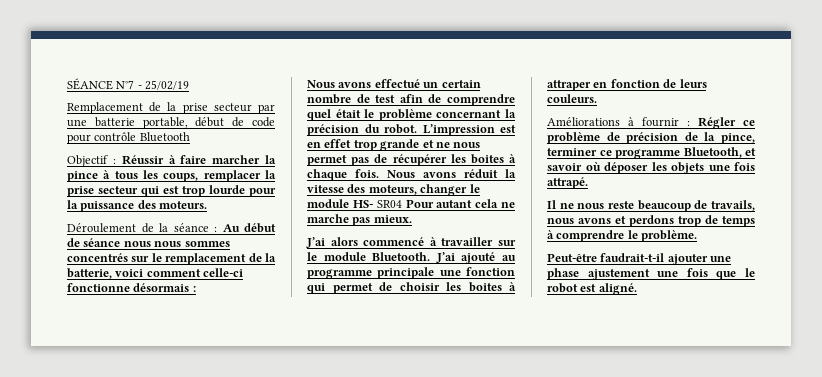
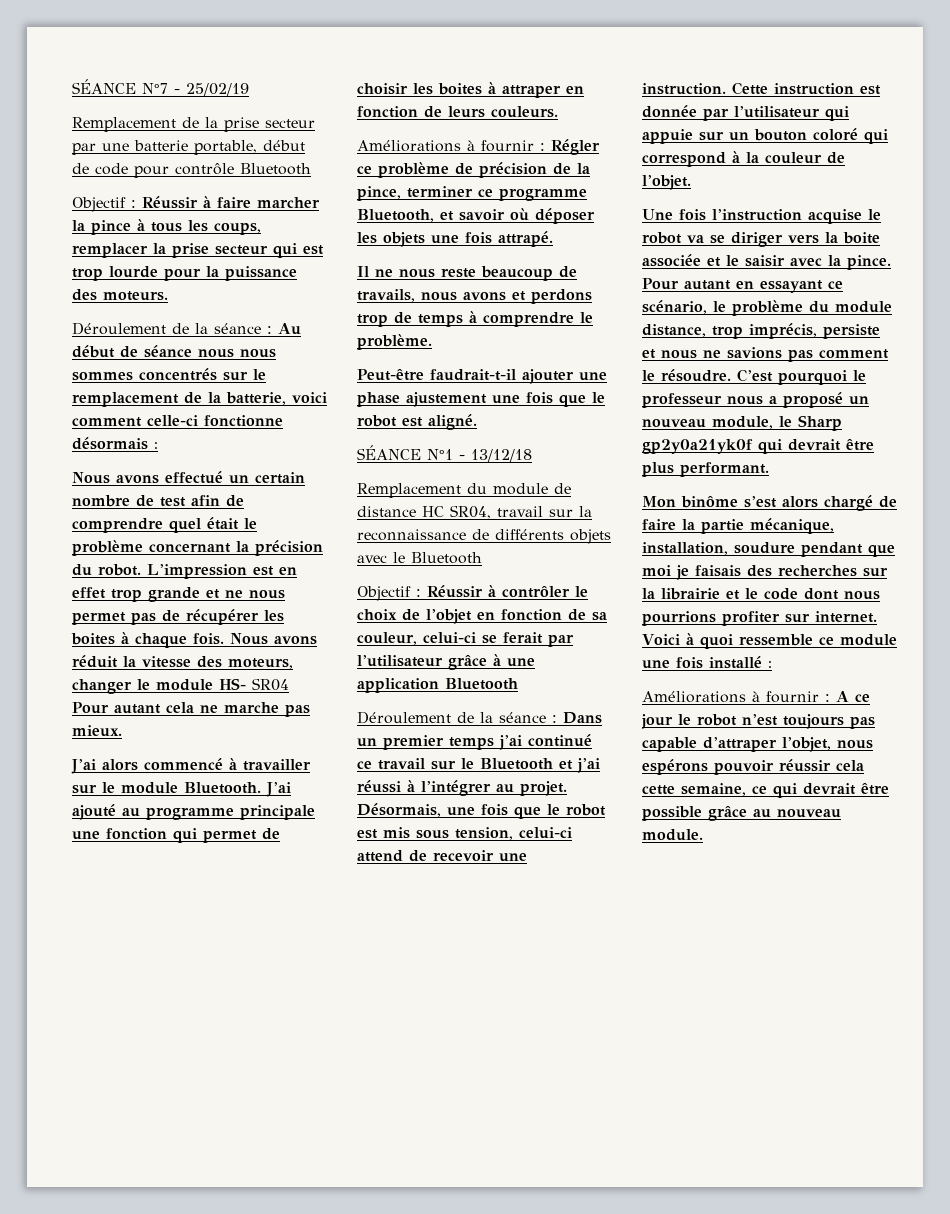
(637, 289) none -> [357,445,532,462] [357,483,571,498] [357,505,592,519] [357,529,611,544] [357,552,482,564] [357,585,588,601] [357,609,607,624] [357,632,574,647] [357,654,535,670] [357,678,518,693] [357,711,602,724] [357,734,592,750] [357,758,600,773] [357,780,567,796] [357,803,606,819] [357,827,572,840] [357,850,527,862] [642,82,881,95] [642,105,849,121] [642,128,888,144] [642,151,845,167] [642,175,691,190] [642,209,881,224] [642,232,880,247] [642,254,891,270] [642,278,843,293] [642,300,892,316] [642,323,880,339] [642,347,889,362] [642,369,866,385] [642,392,869,408] [642,415,842,431] [642,439,874,454] [642,462,769,477] [642,495,897,511] [642,518,834,534] [642,542,895,557] [642,565,888,580] [642,588,880,600] [642,611,877,626] [642,633,897,649] [642,656,772,669] [642,691,870,703] [641,714,875,729] [642,737,873,752] [642,759,864,775] [642,783,889,798] [642,806,841,821] [642,829,703,841] // SÉANCE N°1 - 13/12/18 // Remplacement du module de distance HC SR04, travail sur la reconnaissance de différents objets avec le Bluetooth // Objectif : Réussir à contrôler le choix de l’objet en fonction de sa couleur, celui-ci se ferait par l’utilisateur grâce à une application Bluetooth // Déroulement de la séance : Dans un premier temps j’ai continué ce travail sur le Bluetooth et j’ai réussi à l’intégrer au projet. Désormais, une fois que le robot est mis sous tension, celui-ci attend de recevoir une instruction. Cette instruction est donnée par l’utilisateur qui appuie sur un bouton coloré qui correspond à la couleur de l’objet. // Une fois l’instruction acquise le robot va se diriger vers la boite associée et le saisir avec la pince. Pour autant en essayant ce scénario, le problème du module distance, trop imprécis, persiste et nous ne savions pas comment le résoudre. C’est pourquoi le professeur nous a proposé un nouveau module, le Sharp gp2y0a21yk0f qui devrait être plus performant. // Mon binôme s’est alors chargé de faire la partie mécanique, installation, soudure pendant que moi je faisais des recherches sur la librairie et le code dont nous pourrions profiter sur internet. Voici à quoi ressemble ce module une fois installé : // Améliorations à fournir : A ce jour le robot n’est toujours pas capable d’attraper l’objet, nous espérons pouvoir réussir cela cette semaine, ce qui devrait être possible grâce au nouveau module.

